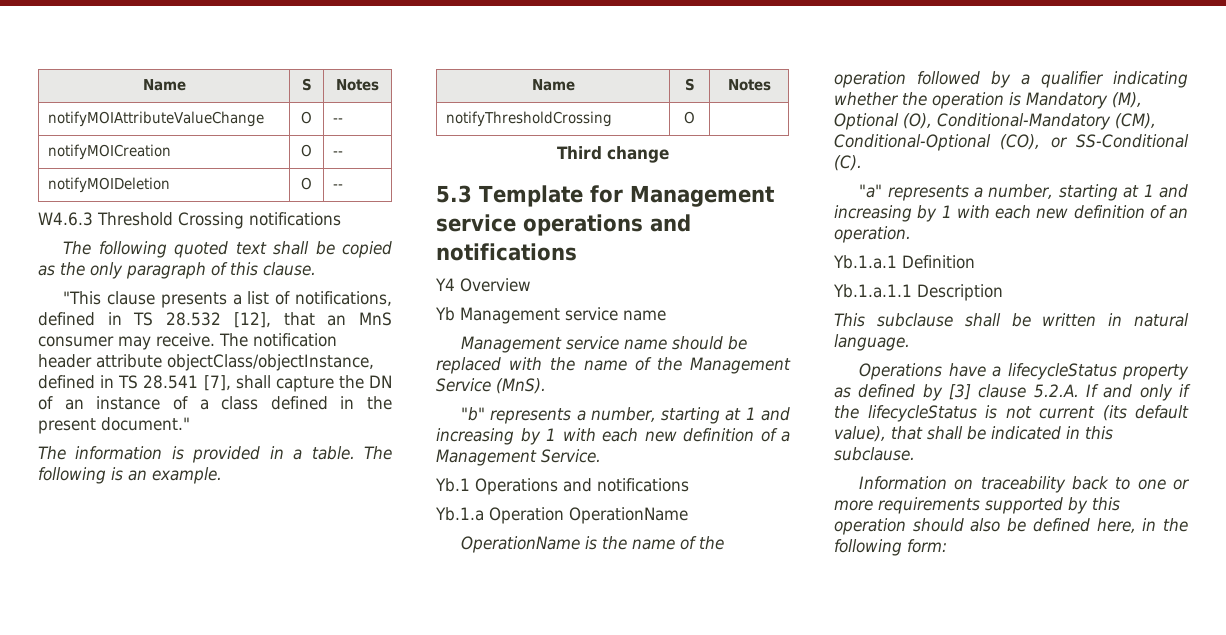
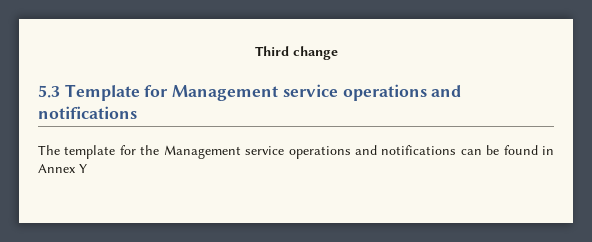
[142,79,186,91] [301,78,312,91] [336,79,379,91] [47,111,264,127] [301,111,312,124] [332,118,343,123] [47,144,171,160] [301,144,312,157] [332,151,343,156] [47,177,170,193] [301,177,312,190] [332,184,343,189] [38,212,341,229] [63,241,392,258] [38,262,316,279] [63,291,392,308] [38,312,393,328] [38,333,337,350] [38,354,374,371] [38,375,392,392] [38,396,392,410] [38,417,190,434] [38,446,392,463] [38,467,222,484] [531,79,575,91] [684,78,695,91] [727,79,771,91] [445,111,612,127] [684,111,695,124] Name | S | Notes // notifyMOIAttributeValueChange | O | -- // notifyMOICreation | O | -- // notifyMOIDeletion | O | -- // W4.6.3 Threshold Crossing notifications // The following quoted text shall be copied as the only paragraph of this clause. // "This clause presents a list of notifications, defined in TS 28.532 [12], that an MnS consumer may receive. The notification header attribute objectClass/objectInstance, defined in TS 28.541 [7], shall capture the DN of an instance of a class defined in the present document." // The information is provided in a table. The following is an example. // Name | S | Notes // notifyThresholdCrossing | O | // -> (254, 51) none
[435,278,531,292] [435,307,666,324] [461,336,748,353] [436,357,791,374] [436,378,546,394] [461,407,790,424] [436,428,790,445] [436,449,601,466] [435,478,689,495] [435,507,688,524] [461,536,725,553] [834,71,1188,88] [834,92,1142,109] [834,113,1156,130] [834,134,1189,151] [834,155,862,171] [859,184,1188,201] [834,205,1188,222] [834,226,911,243] [833,255,975,269] [833,284,1003,301] [834,313,1189,327] [834,334,910,351] [859,363,1189,380] [834,384,1191,401] [834,405,1189,422] [834,426,1113,442] [834,447,915,461] [859,476,1190,493] [834,497,1120,514] [834,518,1188,535] [834,539,947,556] Y4 Overview // Yb Management service name // Management service name should be replaced with the name of the Management Service (MnS). // "b" represents a number, starting at 1 and increasing by 1 with each new definition of a Management Service. // Yb.1 Operations and notifications // Yb.1.a Operation OperationName // OperationName is the name of the operation followed by a qualifier indicating whether the operation is Mandatory (M), Optional (O), Conditional-Mandatory (CM), Conditional-Optional (CO), or SS-Conditional (C). // "a" represents a number, starting at 1 and increasing by 1 with each new definition of an operation. // Yb.1.a.1 Definition // Yb.1.a.1.1 Description // This subclause shall be written in natural language. // Operations have a lifecycleStatus property as defined by [3] clause 5.2.A. If and only if the lifecycleStatus is not current (its default value), that shall be indicated in this subclause. // Information on traceability back to one or more requirements supported by this operation should also be defined here, in the following form: -> [38,145,555,159] [38,164,87,173] The template for the Management service operations and notifications can be found in Annex Y

